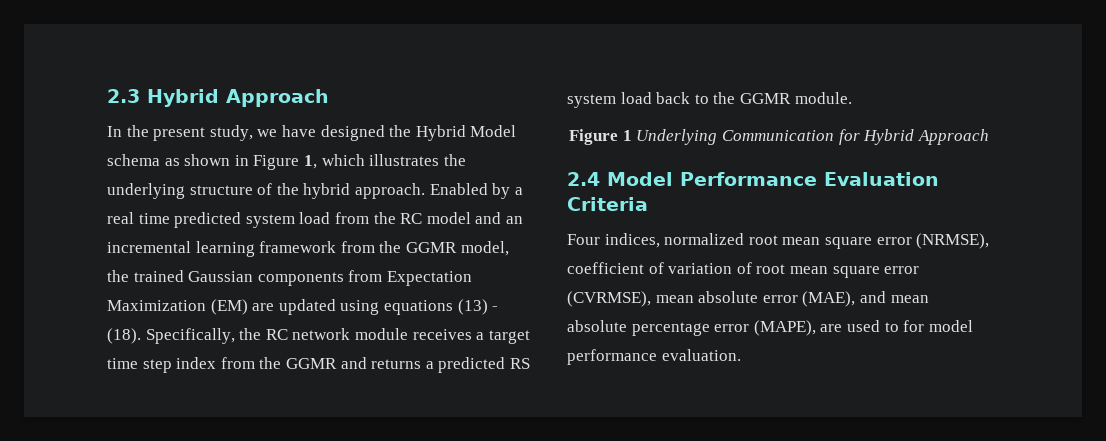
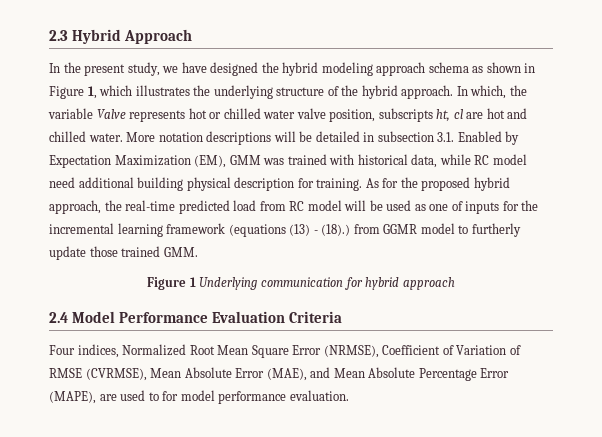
[415,125,517,141] Hybrid Model -> [282,62,426,76] hybrid modeling approach
[429,183,523,199] [107,212,295,228] Enabled by a real time predicted system -> [456,85,527,99] [48,108,528,122] [49,131,520,145] [49,154,527,168] [49,177,510,191] [49,200,230,214] In which, the variable Valve represents hot or chilled water valve position, subscripts ht, cl are hot and chilled water. More notation descriptions will be detailed in subsection 3.1. Enabled by Expectation Maximization (EM), GMM was trained with historical data, while RC model need additional building physical description for training. As for the proposed hybrid approach, the real-time predicted
[373,212,523,224] [107,241,509,257] [107,270,472,286] [107,299,499,315] [107,328,530,344] [107,357,530,373] [567,92,852,108] the RC model and an incremental learning framework from the GGMR model, the trained Gaussian components from Expectation Maximization (EM) are updated using equations (13) - (18). Specifically, the RC network module receives a target time step index from the GGMR and returns a predicted RS system load back to the GGMR module. -> [289,200,539,214] [49,223,521,237] [49,246,198,260] RC model will be used as one of inputs for the incremental learning framework (equations (13) - (18).) from GGMR model to furtherly update those trained GMM.
[722,129,989,145] Communication for Hybrid Approach -> [261,277,455,290] communication for hybrid approach
[664,233,990,249] [567,262,920,278] [567,291,929,307] [567,320,750,336] normalized root mean square error (NRMSE), coefficient of variation of root mean square error (CVRMSE), mean absolute error (MAE), and mean absolute percentage error -> [122,344,521,358] [49,367,510,381] Normalized Root Mean Square Error (NRMSE), Coefficient of Variation of RMSE (CVRMSE), Mean Absolute Error (MAE), and Mean Absolute Percentage Error

